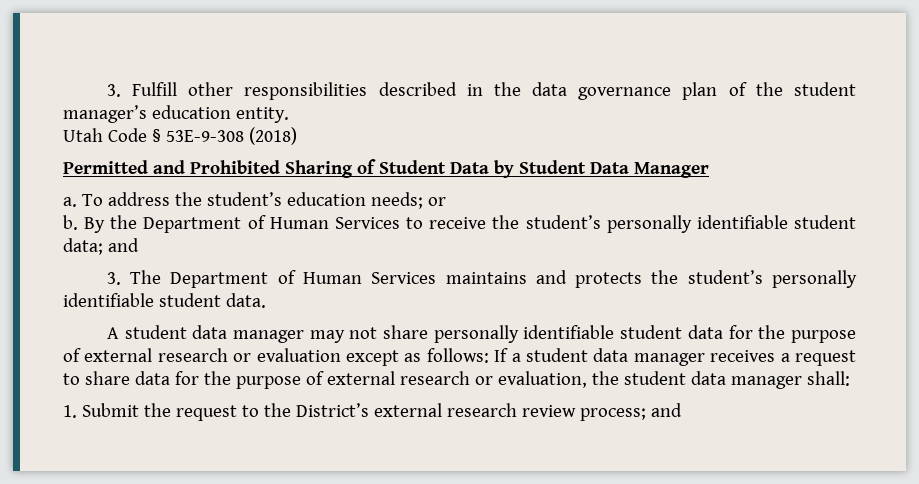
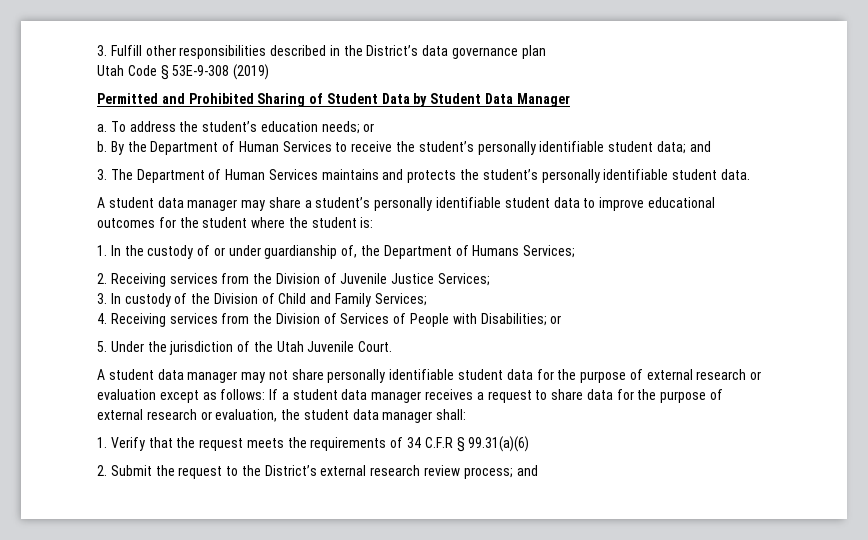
(521, 89) none -> [366,45,419,56] District’s
[728,82,856,96] [63,105,289,123] of the student manager’s education entity. -> (546, 52) none
[248,127,297,145] (2018) -> [233,64,270,80] (2019)
(266, 300) none -> [97,197,715,211] [97,217,374,228] [97,245,576,259] [97,273,491,287] [97,293,427,307] [97,313,562,327] [97,341,393,355] // A student data manager may share a student’s personally identifiable student data to improve educational outcomes for the student where the student is: // 1. In the custody of or under guardianship of, the Department of Humans Services; // 2. Receiving services from the Division of Juvenile Justice Services; // 3. In custody of the Division of Child and Family Services; // 4. Receiving services from the Division of Services of People with Disabilities; or // 5. Under the jurisdiction of the Utah Juvenile Court.
(77, 411) none -> [110,436,530,452] [97,465,107,476] Verify that the request meets the requirements of 34 C.F.R § 99.31(a)(6) // 2.

